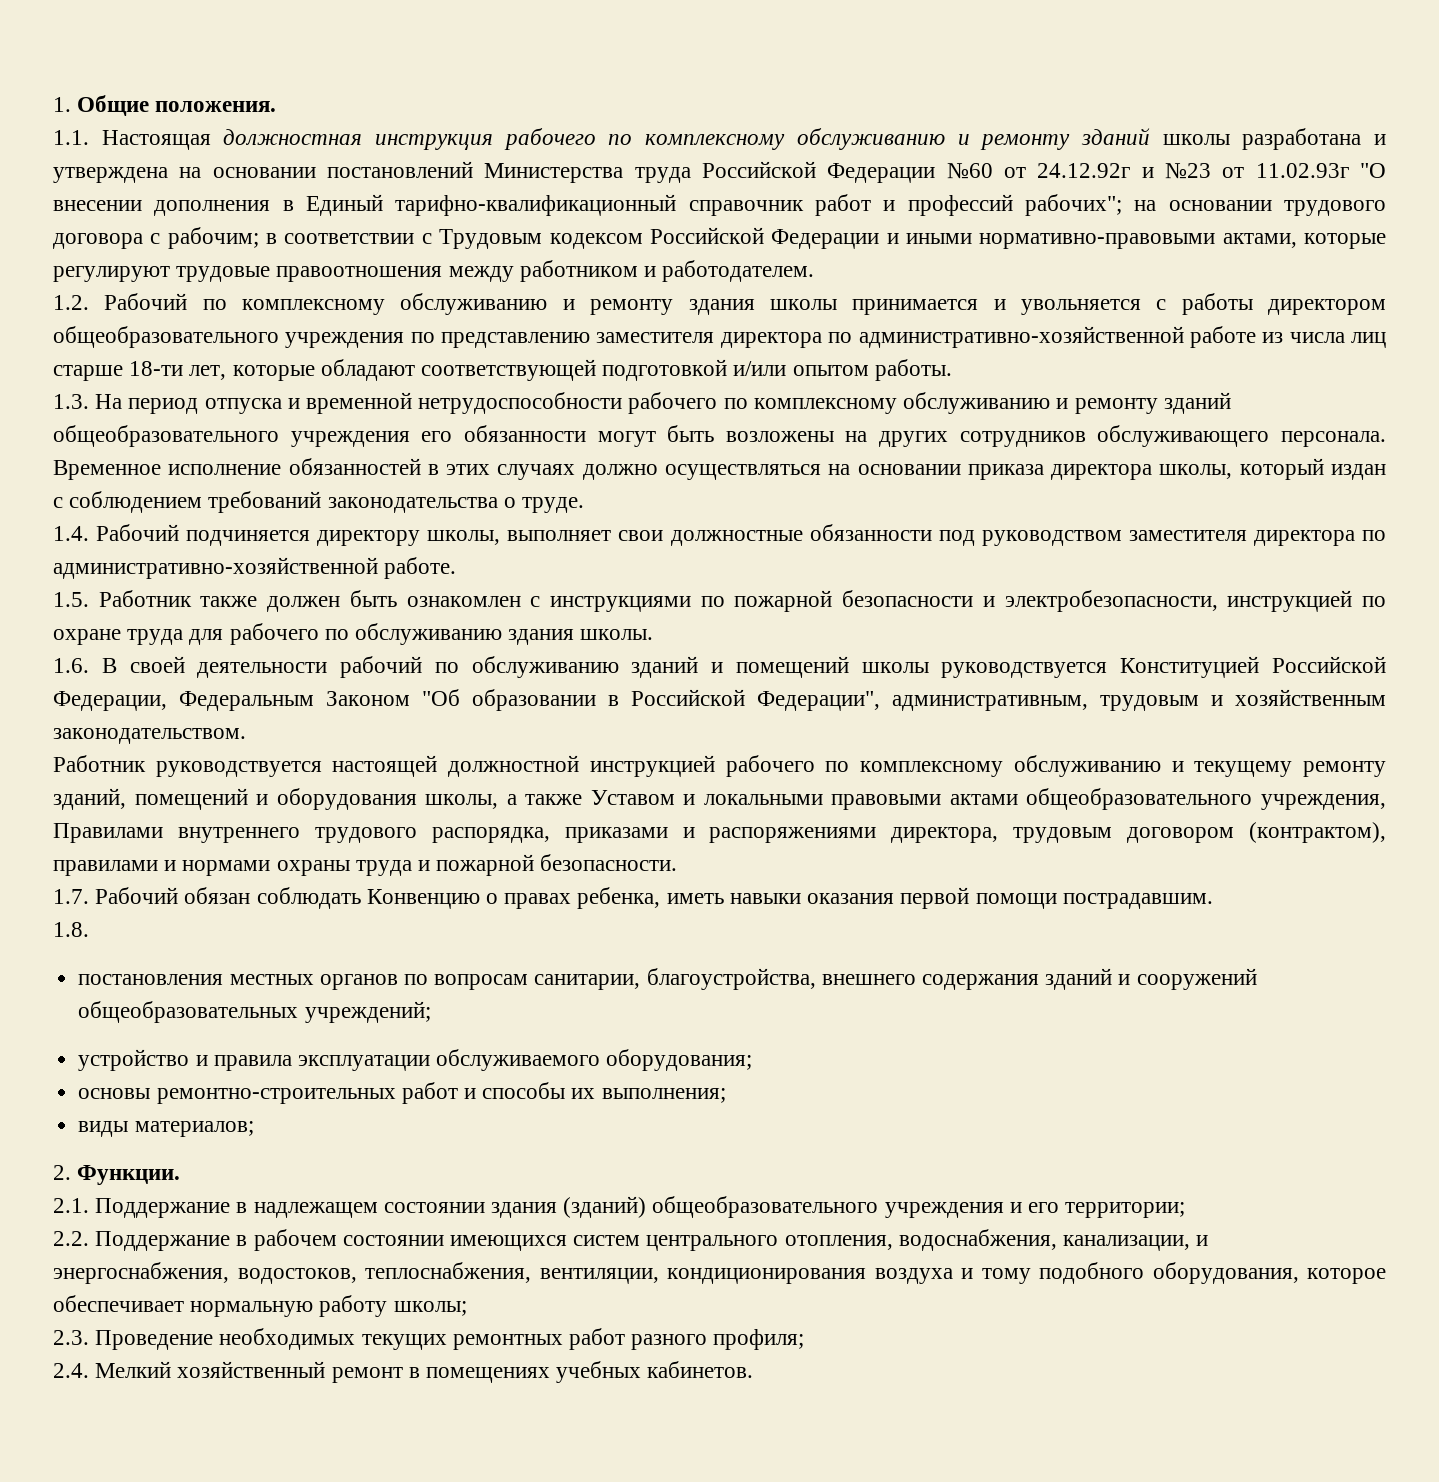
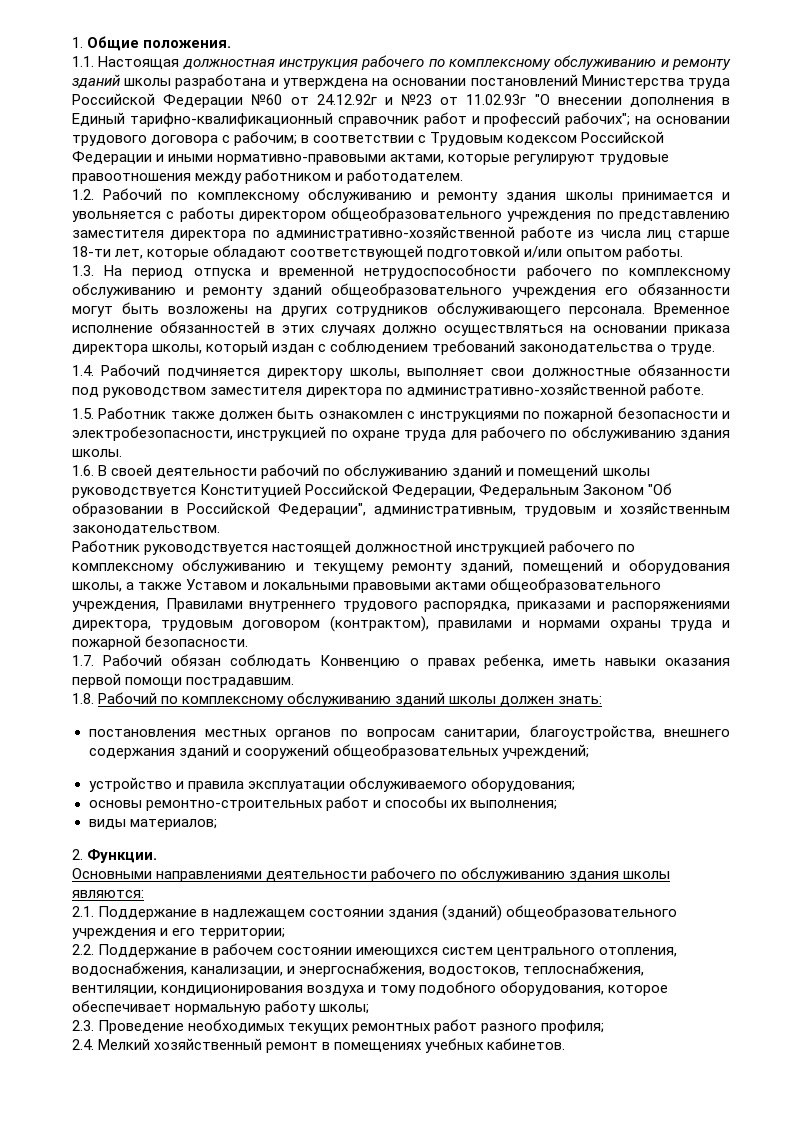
(89, 929) none -> [98,692,603,707] Рабочий по комплексному обслуживанию зданий школы должен знать:
(181, 1175) none -> [72,867,671,882] [72,890,144,898] // Основными направлениями деятельности рабочего по обслуживанию здания школы являются:

